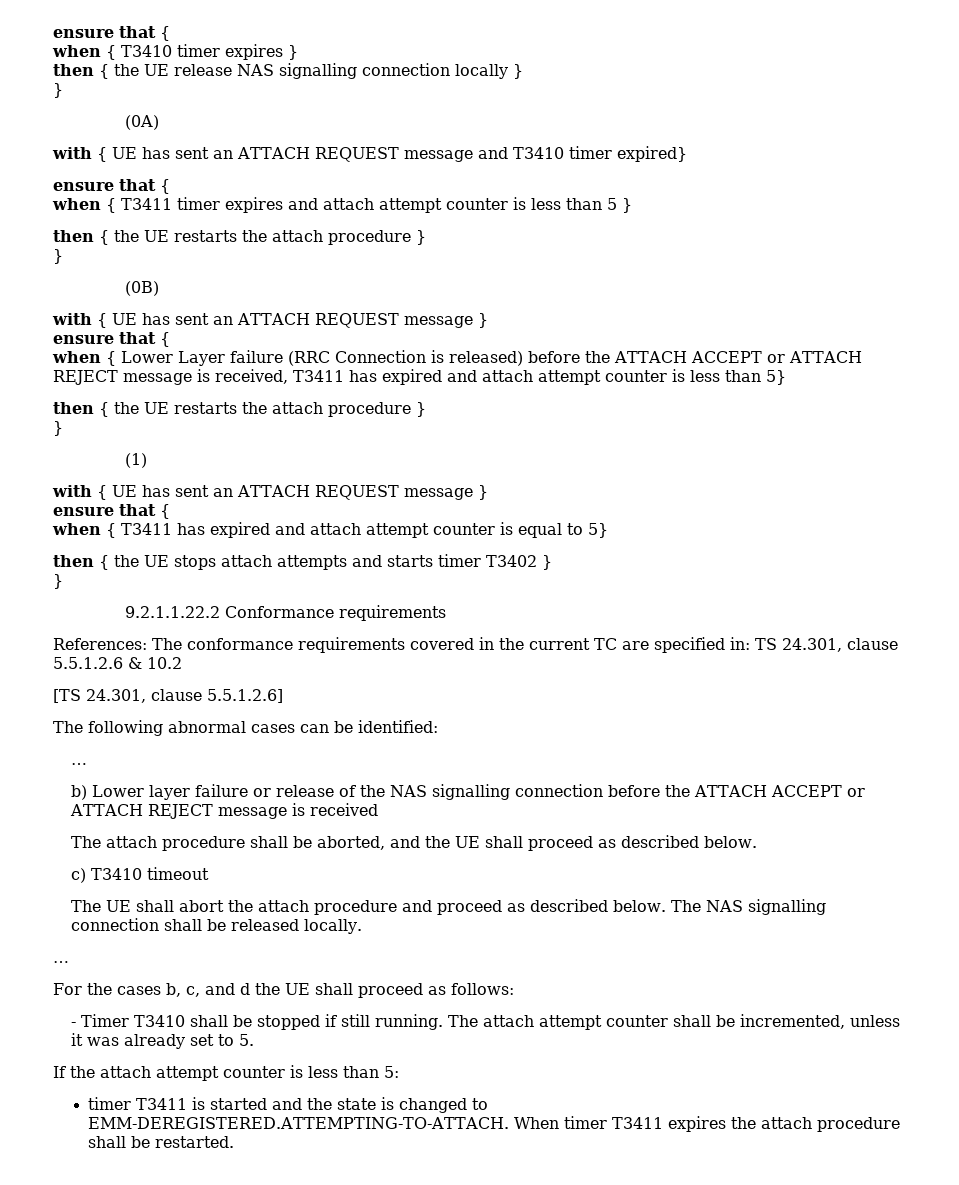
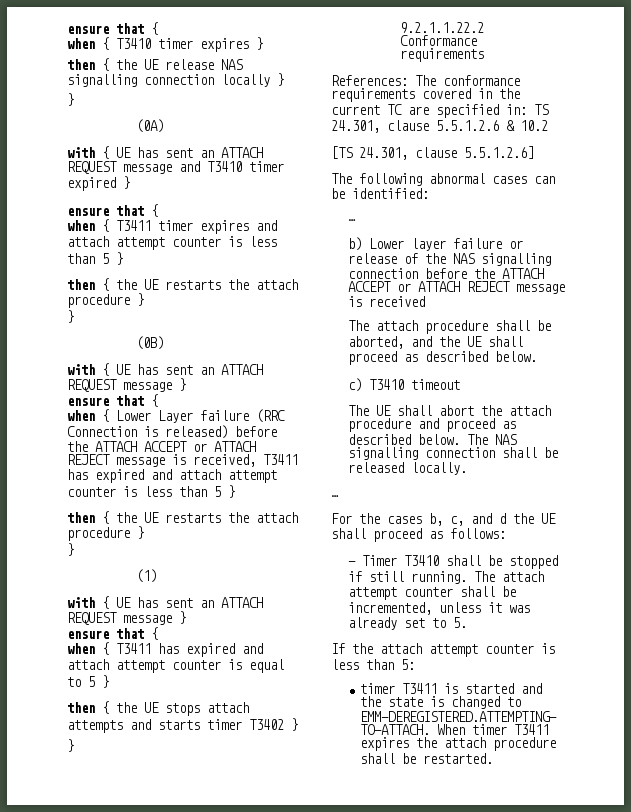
[616,146,687,162] expired} -> [67,176,130,191] expired }
[766,370,786,385] 5} -> [214,485,235,498] 5 }
[588,523,608,538] 5} -> [88,675,109,688] 5 }

